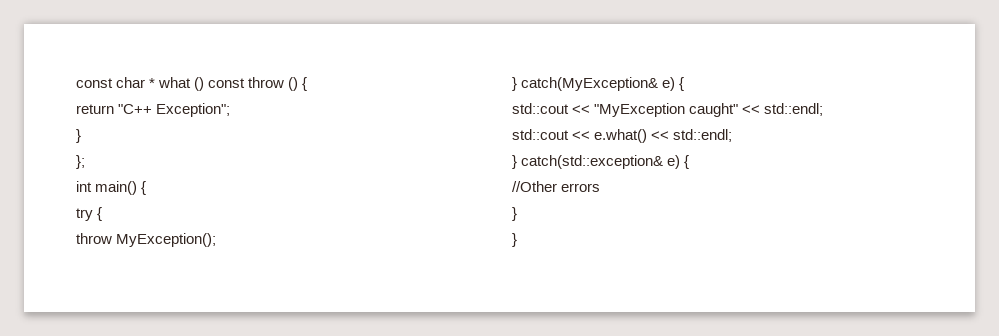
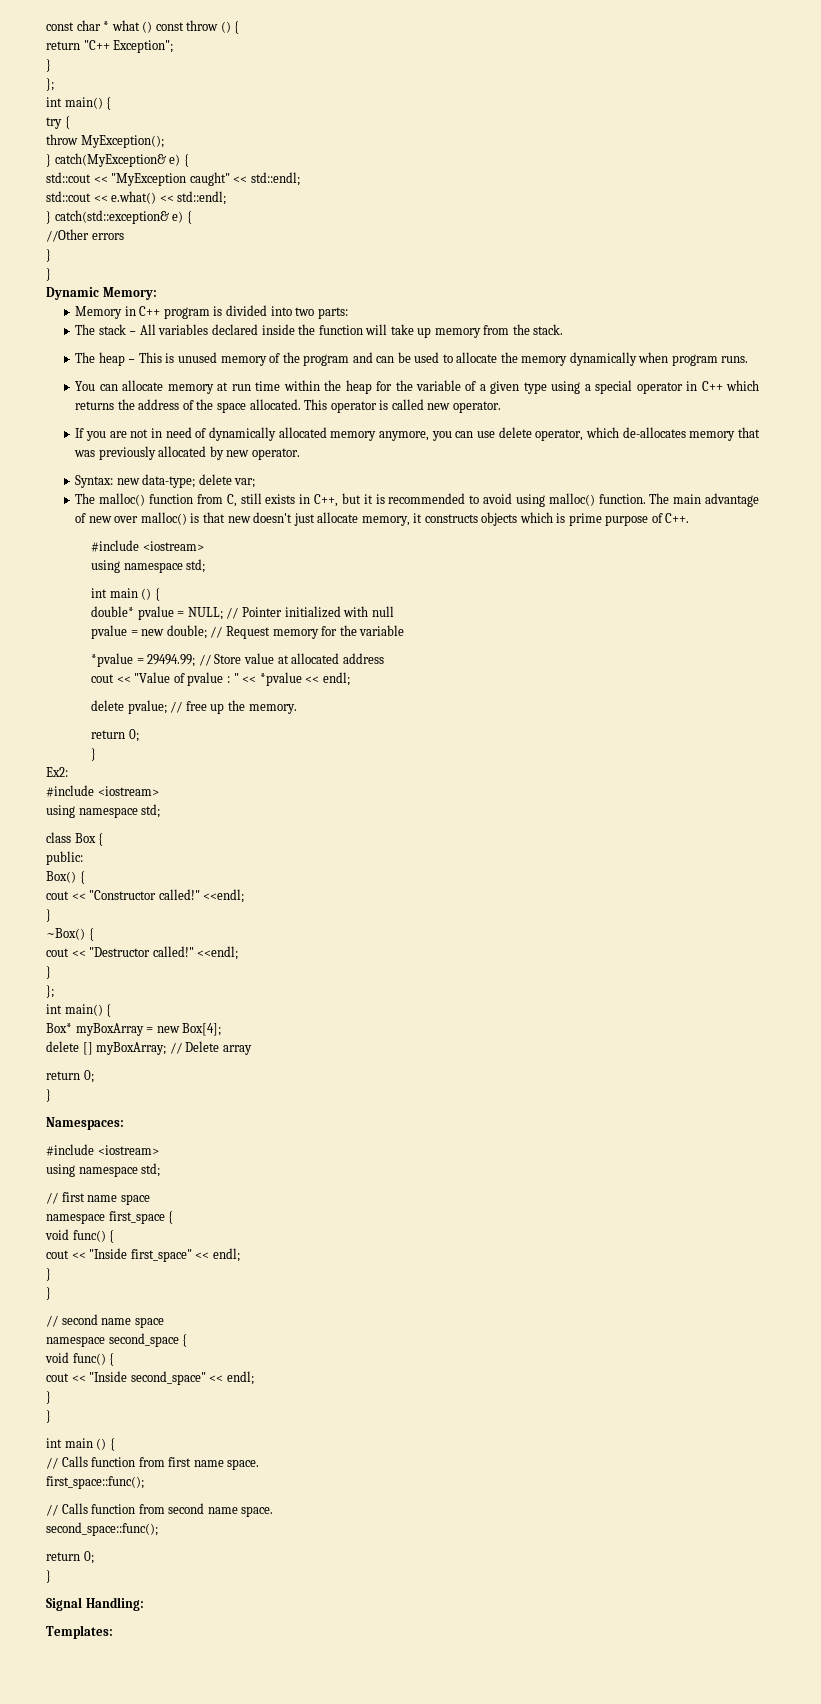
(517, 240) none -> [46,287,157,300] [75,305,348,319] [75,324,564,338] [75,352,749,366] [75,380,759,394] [75,399,501,413] [75,427,760,441] [74,446,300,460] [75,474,256,488] [75,493,759,507] [75,512,690,526] [91,540,204,552] [91,559,206,573] [91,588,160,601] [91,606,394,620] [91,625,405,639] [91,653,384,667] [91,672,350,686] [91,700,297,714] [91,729,139,742] [91,748,97,761] [46,767,68,777] [46,785,159,797] [46,804,161,818] [46,832,104,846] [46,851,83,865] [46,871,85,884] [46,889,245,903] [46,909,51,922] [46,928,94,941] [46,946,239,960] [46,966,51,979] [46,985,54,998] [46,1004,112,1017] [46,1023,222,1036] [46,1041,252,1055] [46,1070,94,1083] [46,1089,51,1102] [46,1117,124,1130] [46,1144,159,1156] [46,1163,161,1177] [46,1192,150,1205] [46,1211,174,1224] [45,1229,115,1243] [46,1248,240,1262] [46,1268,51,1281] [46,1287,51,1300] [46,1314,164,1328] [46,1333,188,1347] [45,1352,115,1366] [46,1371,254,1385] [46,1391,51,1404] [46,1410,51,1423] [46,1438,115,1451] [46,1456,260,1470] [46,1476,144,1489] [46,1503,274,1517] [46,1522,158,1536] [46,1551,94,1564] [46,1570,51,1583] [46,1597,144,1611] [46,1625,113,1639] // Dynamic Memory: // Memory in C++ program is divided into two parts: // The stack − All variables declared inside the function will take up memory from the stack. // The heap − This is unused memory of the program and can be used to allocate the memory dynamically when program runs. // You can allocate memory at run time within the heap for the variable of a given type using a special operator in C++ which returns the address of the space allocated. This operator is called new operator. // If you are not in need of dynamically allocated memory anymore, you can use delete operator, which de-allocates memory that was previously allocated by new operator. // Syntax: new data-type; delete var; // The malloc() function from C, still exists in C++, but it is recommended to avoid using malloc() function. The main advantage of new over malloc() is that new doesn't just allocate memory, it constructs objects which is prime purpose of C++. // #include <iostream> // using namespace std; // int main () { // double* pvalue = NULL; // Pointer initialized with null // pvalue = new double; // Request memory for the variable // *pvalue = 29494.99; // Store value at allocated address // cout << "Value of pvalue : " << *pvalue << endl; // delete pvalue; // free up the memory. // return 0; // } // Ex2: // #include <iostream> // using namespace std; // class Box { // public: // Box() { // cout << "Constructor called!" <<endl; // } // ~Box() { // cout << "Destructor called!" <<endl; // } // }; // int main() { // Box* myBoxArray = new Box[4]; // delete [] myBoxArray; // Delete array // return 0; // } // Namespaces: // #include <iostream> // using namespace std; // // first name space // namespace first_space { // void func() { // cout << "Inside first_space" << endl; // } // } // // second name space // namespace second_space { // void func() { // cout << "Inside second_space" << endl; // } // } // int main () { // // Calls function from first name space. // first_space::func(); // // Calls function from second name space. // second_space::func(); // return 0; // } // Signal Handling: // Templates:

